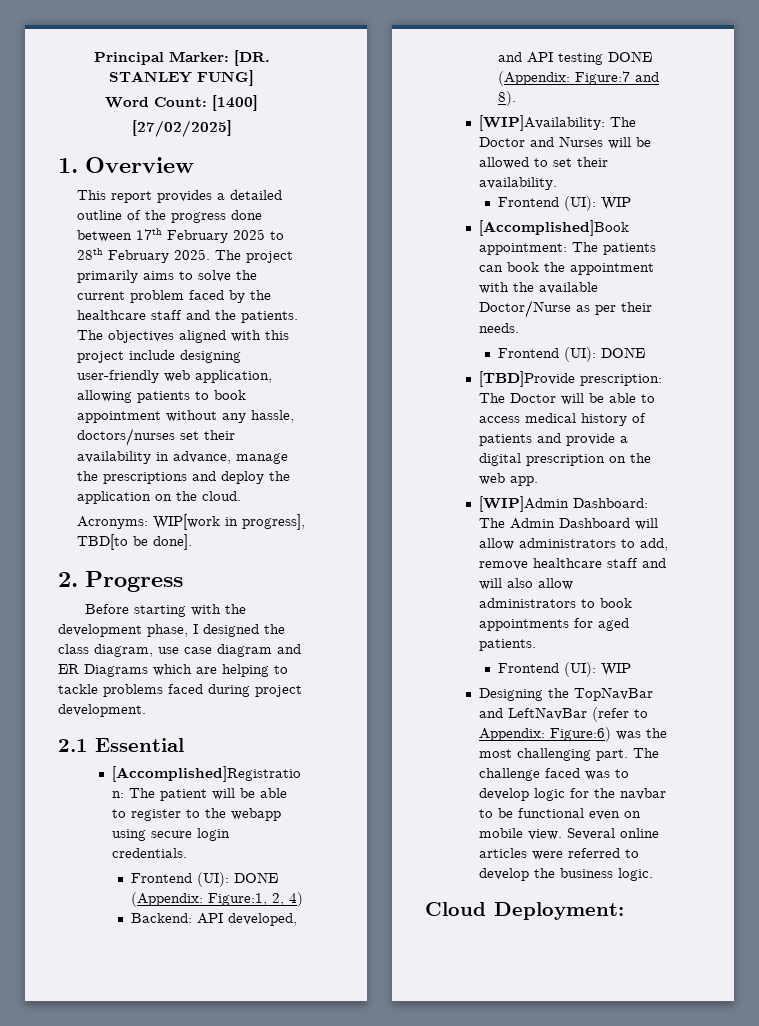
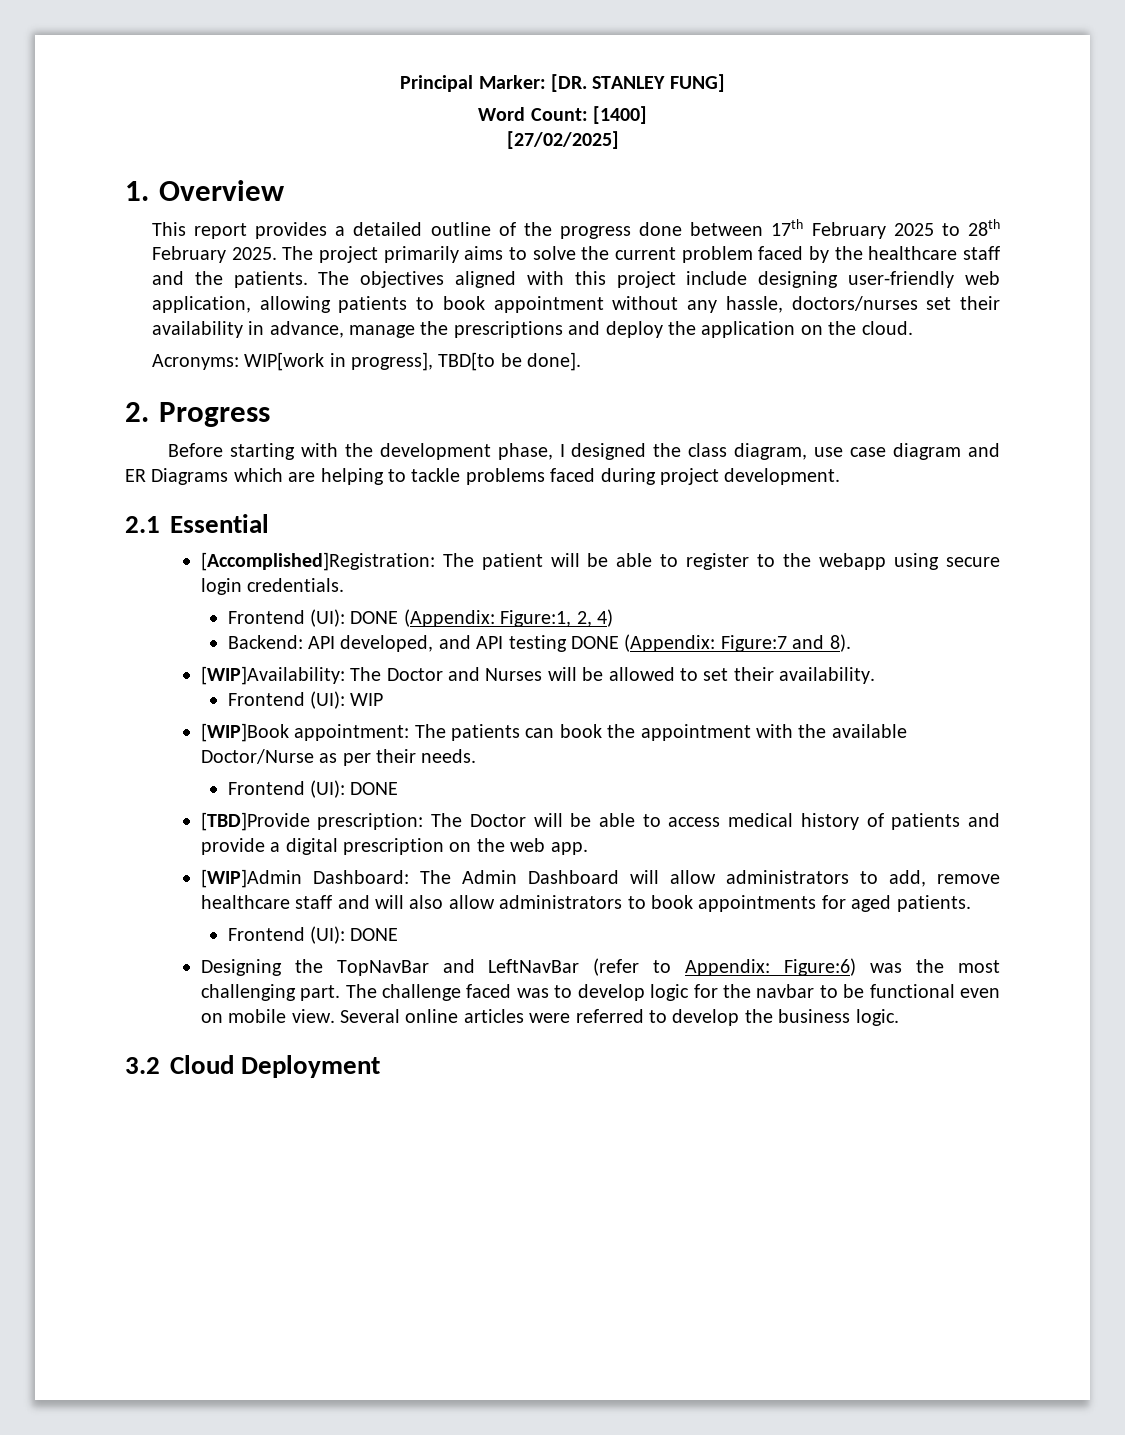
[478,220,629,236] [Accomplished]Book -> [200,723,289,742] [WIP]Book
[600,663,631,676] WIP -> [350,928,399,941] DONE
[425,902,624,920] Cloud Deployment: -> [125,1055,381,1078] 3.2 Cloud Deployment

